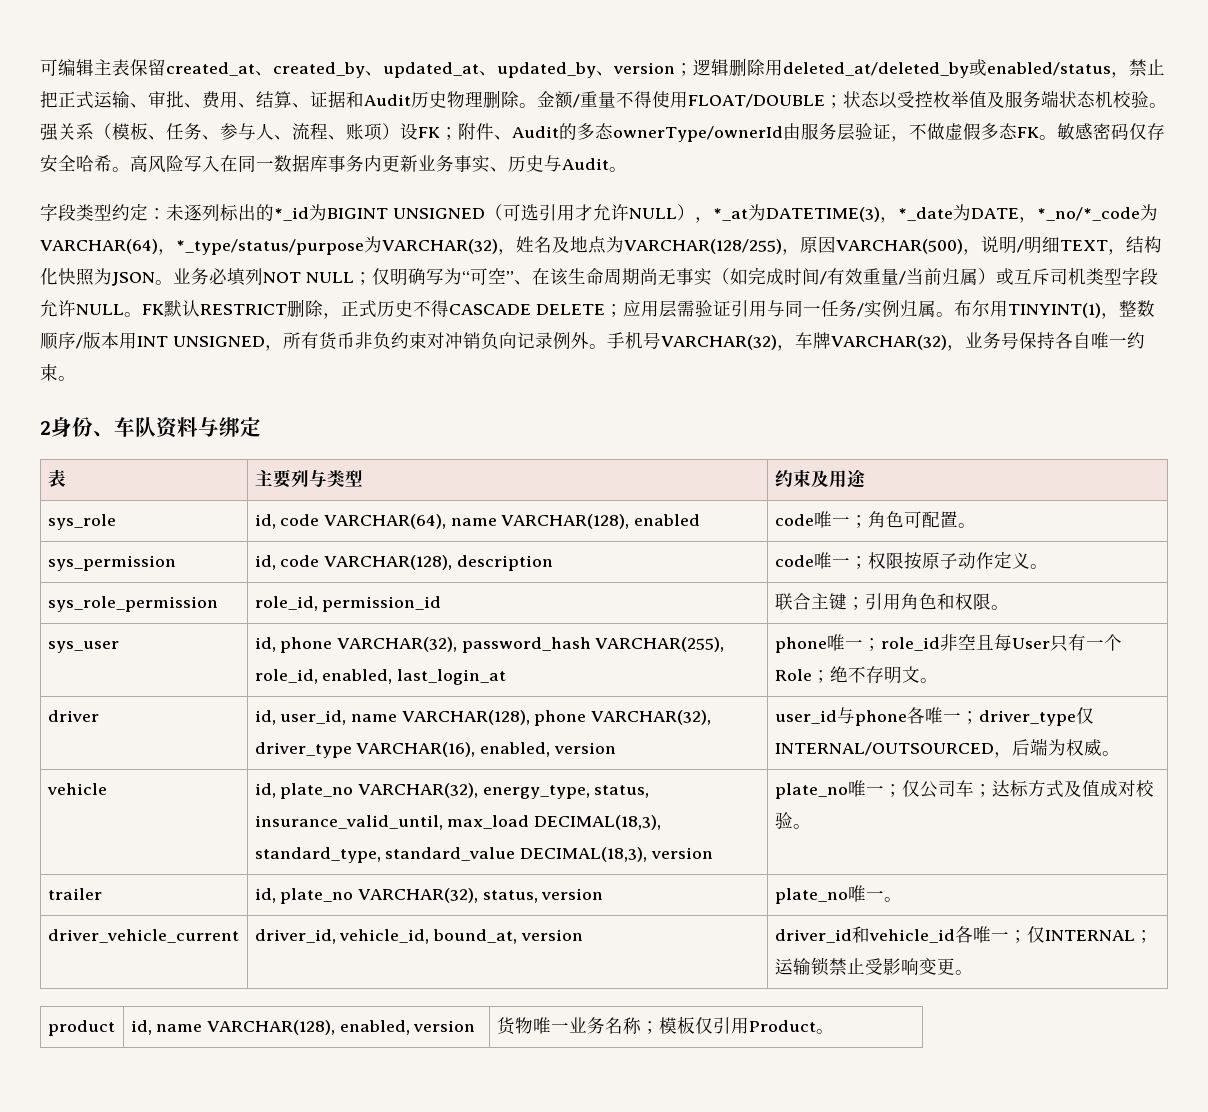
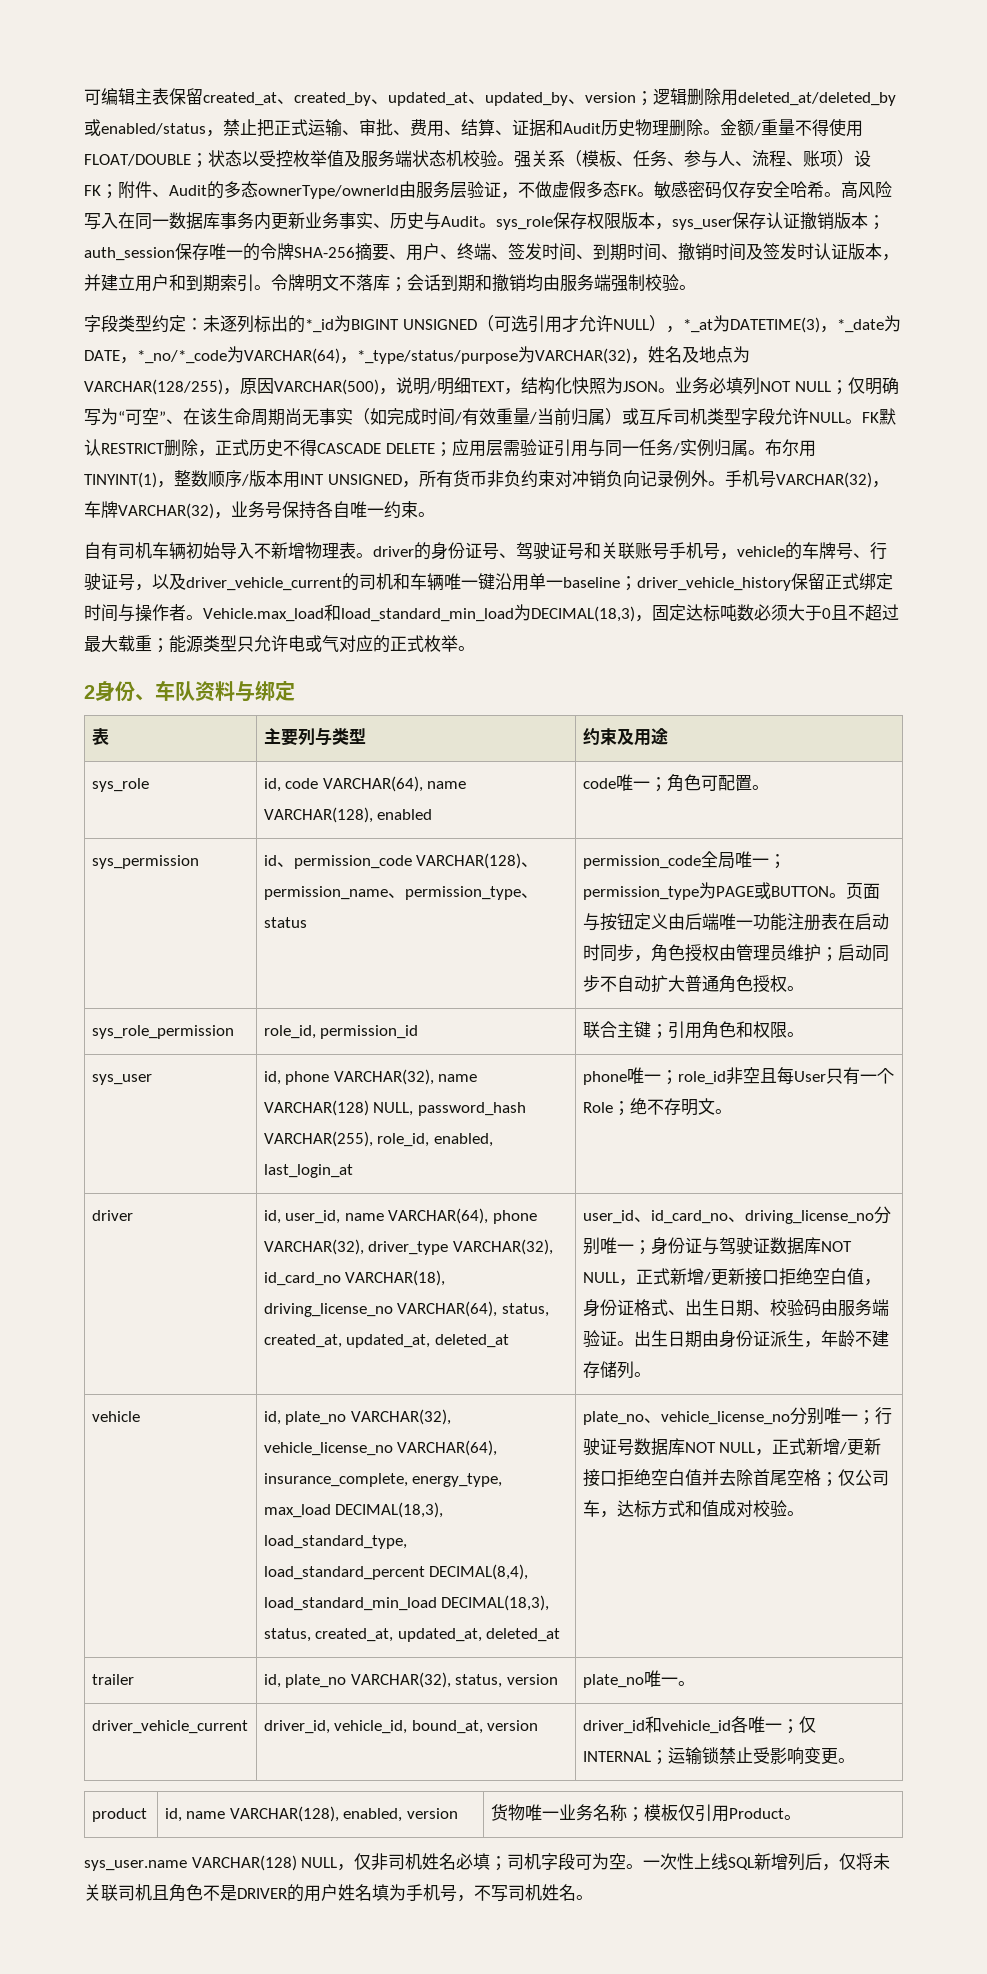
(627, 169) none -> [496,212,885,230] [84,243,899,261] [84,274,696,292] sys_role保存权限版本，sys_user保存认证撤销版本；auth_session保存唯一的令牌SHA-256摘要、用户、终端、签发时间、到期时间、撤销时间及签发时认证版本，并建立用户和到期索引。令牌明文不落库；会话到期和撤销均由服务端强制校验。
(76, 378) none -> [84,542,887,560] [84,573,893,591] [84,604,899,622] [84,635,475,653] // 自有司机车辆初始导入不新增物理表。driver的身份证号、驾驶证号和关联账号手机号，vehicle的车牌号、行驶证号，以及driver_vehicle_current的司机和车辆唯一键沿用单一baseline；driver_vehicle_history保留正式绑定时间与操作者。Vehicle.max_load和load_standard_min_load为DECIMAL(18,3)，固定达标吨数必须大于0且不超过最大载重；能源类型只允许电或气对应的正式枚举。
[254,555,553,571] [774,551,1030,570] id, code VARCHAR(128), description | code唯一；权限按原子动作定义 -> [263,853,539,869] [263,886,538,900] [263,917,307,928] [582,851,786,869] [582,882,880,900] [582,913,889,931] [582,944,889,962] [582,975,787,993] id、permission_code VARCHAR(128)、permission_name、permission_type、status | permission_code全局唯一；permission_type为PAGE或BUTTON。页面与按钮定义由后端唯一功能注册表在启动时同步，角色授权由管理员维护；启动同步不自动扩大普通角色授权
(457, 644) none -> [438,1074,478,1082] [263,1100,414,1116] name VARCHAR(128) NULL,
[401,710,530,725] VARCHAR(128), -> [388,1208,489,1224] VARCHAR(64),
[356,742,616,757] [774,707,1094,726] [774,738,1102,758] VARCHAR(16), enabled, version | user_id与phone各唯一；driver_type仅INTERNAL/OUTSOURCED，后端为权威 -> [452,1239,553,1255] [263,1270,446,1286] [263,1301,549,1317] [263,1334,509,1348] [582,1206,891,1224] [582,1237,852,1255] [582,1268,881,1286] [582,1299,889,1317] [582,1330,889,1348] [582,1361,634,1379] VARCHAR(32), id_card_no VARCHAR(18), driving_license_no VARCHAR(64), status, created_at, updated_at, deleted_at | user_id、id_card_no、driving_license_no分别唯一；身份证与驾驶证数据库NOT NULL，正式新增/更新接口拒绝空白值，身份证格式、出生日期、校验码由服务端验证。出生日期由身份证派生，年龄不建存储列
[482,785,650,799] [254,815,661,830] [254,847,713,863] [774,780,884,799] energy_type, status, insurance_valid_until, max_load DECIMAL(18,3), standard_type, standard_value DECIMAL(18,3), version | plate_no唯一 -> [263,1440,498,1456] [263,1473,503,1487] [263,1502,444,1518] [263,1535,407,1549] [263,1564,529,1580] [263,1595,550,1611] [263,1628,561,1642] [582,1407,892,1425] [582,1438,882,1456] [582,1469,821,1487] vehicle_license_no VARCHAR(64), insurance_complete, energy_type, max_load DECIMAL(18,3), load_standard_type, load_standard_percent DECIMAL(8,4), load_standard_min_load DECIMAL(18,3), status, created_at, updated_at, deleted_at | plate_no、vehicle_license_no分别唯一；行驶证号数据库NOT NULL，正式新增/更新接口拒绝空白值并去除首尾空格
[973,784,992,797] ； -> [599,1511,617,1518] ，
[1063,780,1082,797] 及 -> [684,1500,702,1517] 和
(834, 1031) none -> [84,1853,891,1871] [84,1884,593,1902] // sys_user.name VARCHAR(128) NULL，仅非司机姓名必填；司机字段可为空。一次性上线SQL新增列后，仅将未关联司机且角色不是DRIVER的用户姓名填为手机号，不写司机姓名。

